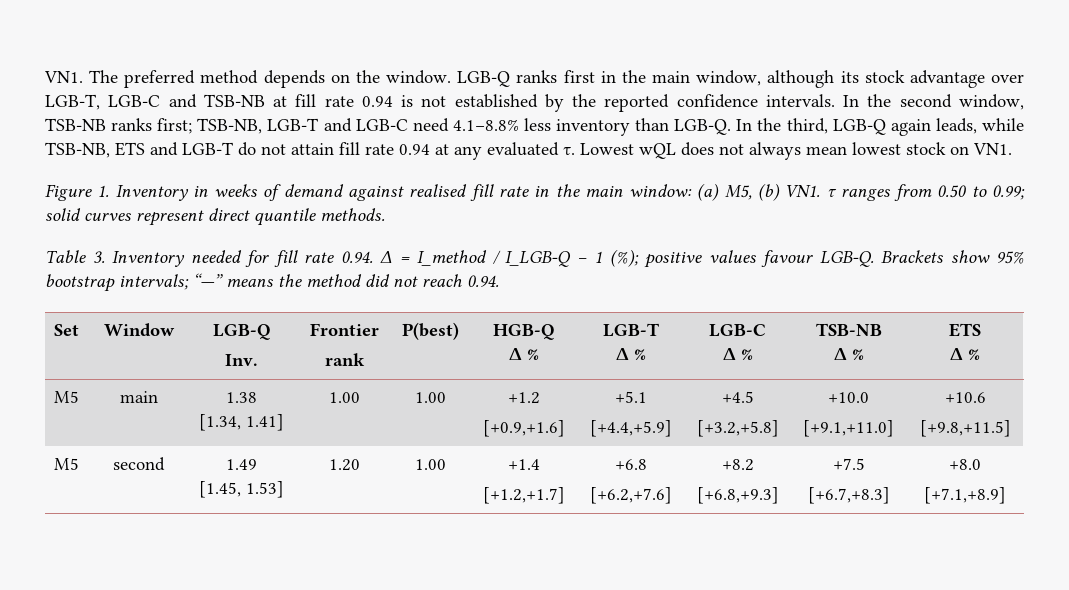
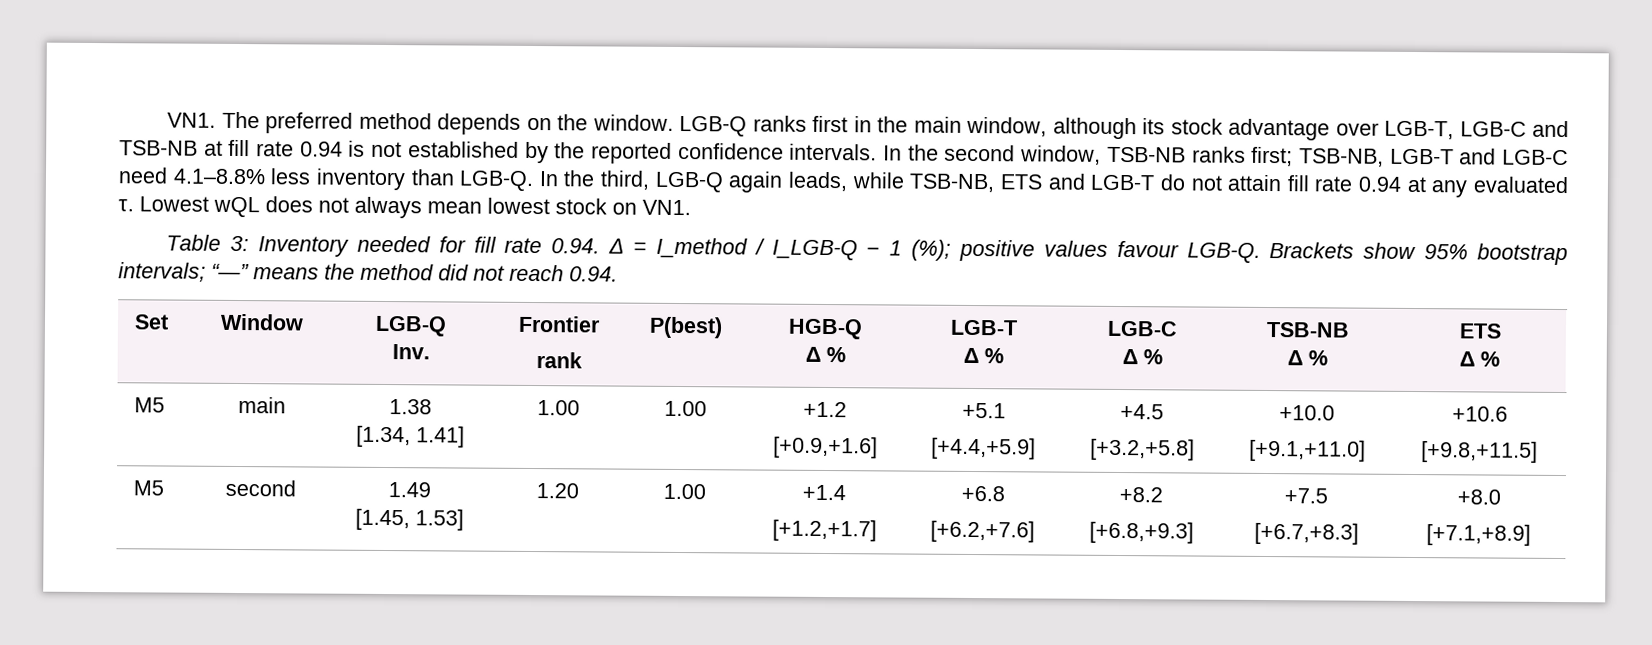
[45,183,1025,201] [45,208,385,226] // Figure 1. Inventory in weeks of demand against realised fill rate in the main window: (a) M5, (b) VN1. τ ranges from 0.50 to 0.99; solid curves represent direct quantile methods. -> (691, 207) none
[92,251,105,263] 3. -> [230,235,250,252] 3:

